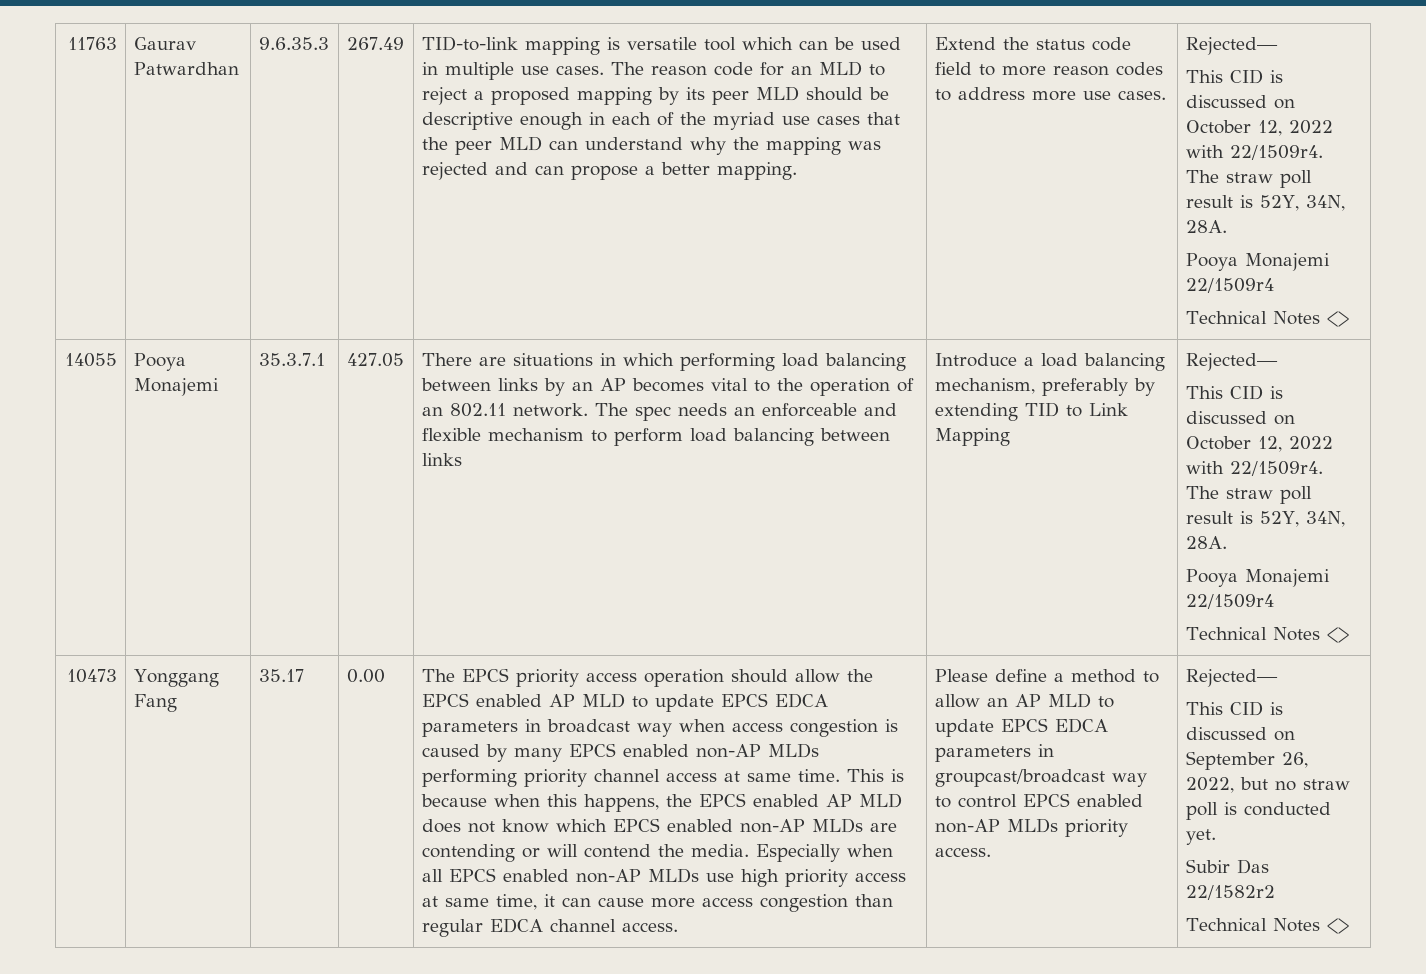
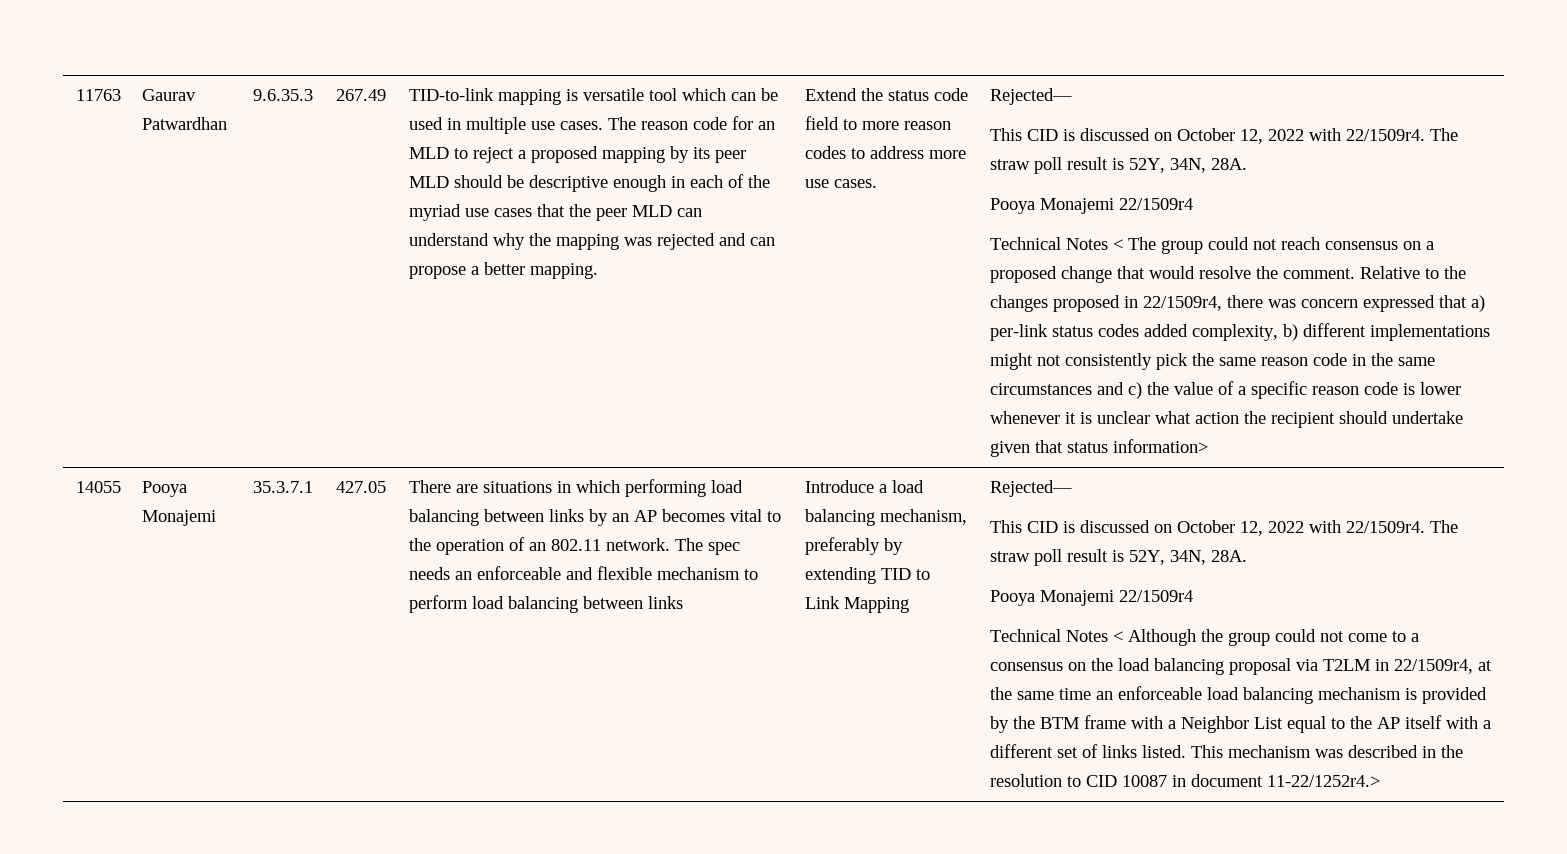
[1326,311,1349,327] <> -> [1113,237,1435,254] [990,266,1467,283] [990,295,1486,312] [990,323,1491,341] [990,353,1436,370] [990,381,1462,399] [990,411,1464,428] [990,439,1209,457] < The group could not reach consensus on a proposed change that would resolve the comment. Relative to the changes proposed in 22/1509r4, there was concern expressed that a) per-link status codes added complexity, b) different implementations might not consistently pick the same reason code in the same circumstances and c) the value of a specific reason code is lower whenever it is unclear what action the recipient should undertake given that status information>
[1326,627,1349,643] [67,669,118,683] [133,669,219,687] [133,694,177,712] [258,669,304,682] [346,669,385,683] [421,668,873,687] [421,693,828,712] [421,719,898,737] [421,743,819,762] [421,769,904,787] [420,793,902,812] [421,818,897,833] [421,844,893,862] [421,868,906,887] [421,894,893,912] [421,918,678,937] [934,669,1159,683] [934,693,1114,708] [934,718,1108,737] [934,744,1054,762] [934,769,1147,787] [934,793,1143,808] [934,818,1128,837] [934,847,991,857] [1185,669,1278,687] [1185,701,1283,716] [1185,727,1295,741] [1185,751,1308,770] [1185,777,1350,793] [1185,802,1331,820] [1185,829,1216,845] [1185,859,1269,874] [1185,885,1275,900] [1185,918,1349,934] <> // 10473 | Yonggang Fang | 35.17 | 0.00 | The EPCS priority access operation should allow the EPCS enabled AP MLD to update EPCS EDCA parameters in broadcast way when access congestion is caused by many EPCS enabled non-AP MLDs performing priority channel access at same time. This is because when this happens, the EPCS enabled AP MLD does not know which EPCS enabled non-AP MLDs are contending or will contend the media. Especially when all EPCS enabled non-AP MLDs use high priority access at same time, it can cause more access congestion than regular EDCA channel access. | Please define a method to allow an AP MLD to update EPCS EDCA parameters in groupcast/broadcast way to control EPCS enabled non-AP MLDs priority access. | Rejected— // This CID is discussed on September 26, 2022, but no straw poll is conducted yet. // Subir Das 22/1582r2 // Technical Notes <> -> [1113,629,1420,646] [990,658,1493,675] [990,686,1488,704] [990,715,1492,733] [990,744,1464,758] [990,774,1381,787] < Although the group could not come to a consensus on the load balancing proposal via T2LM in 22/1509r4, at the same time an enforceable load balancing mechanism is provided by the BTM frame with a Neighbor List equal to the AP itself with a different set of links listed. This mechanism was described in the resolution to CID 10087 in document 11-22/1252r4.>

